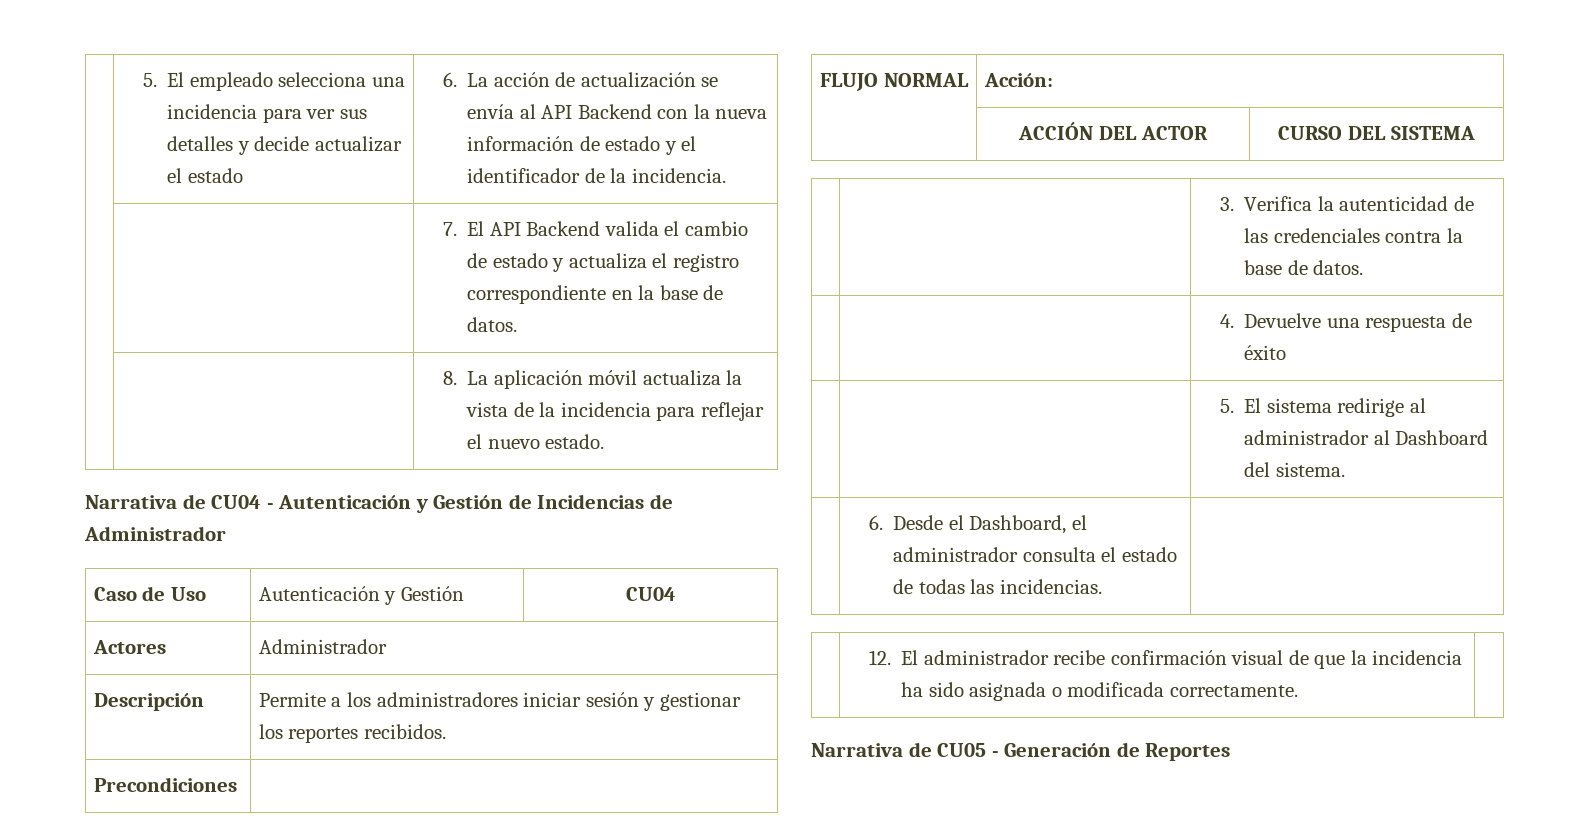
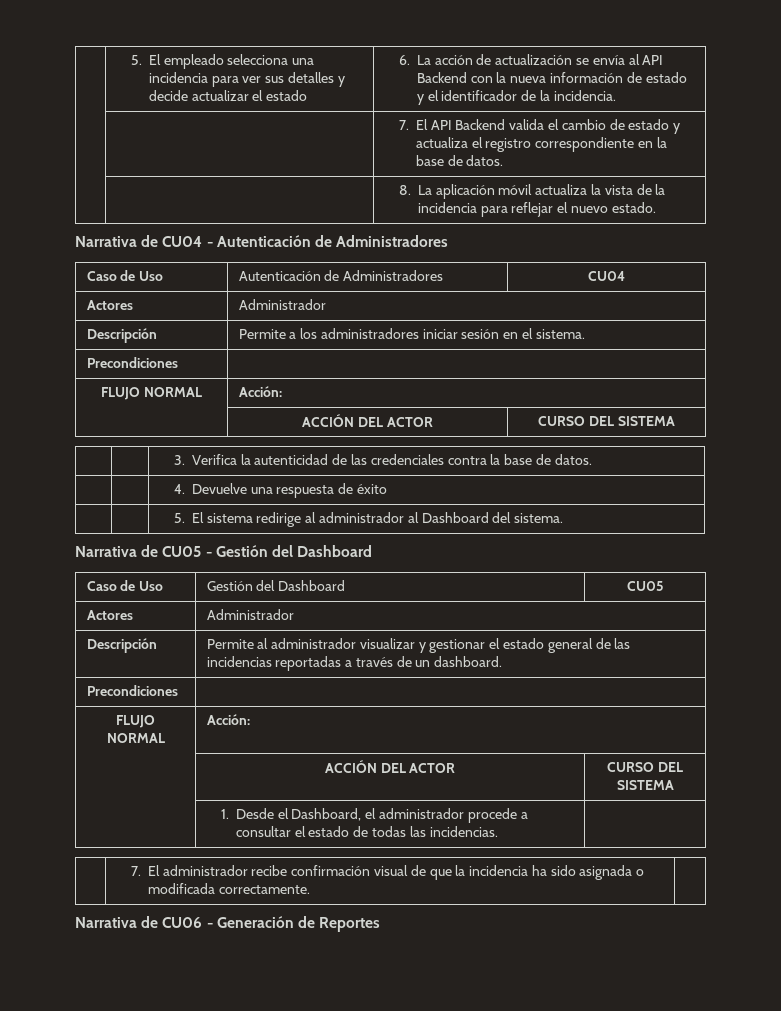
[415,494,673,513] [84,526,226,541] y Gestión de Incidencias de Administrador -> [314,235,449,247] de Administradores
[384,586,465,605] y Gestión -> [324,270,444,281] de Administradores
[643,692,741,711] [258,724,447,743] y gestionar los reportes recibidos. -> [503,328,585,339] en el sistema.
[868,515,883,530] // | 6. -> [75,545,373,557] [86,580,164,591] [206,580,346,591] [626,581,664,591] [86,610,133,620] [206,609,294,620] [86,638,157,653] [206,638,631,653] [206,656,503,671] [86,685,178,696] [116,715,155,728] [106,733,165,743] [206,714,250,725] [324,760,456,773] [607,762,683,772] [616,780,674,790] [220,809,229,819] // Narrativa de CU05 - Gestión del Dashboard // Caso de Uso | Gestión del Dashboard | CU05 // Actores | Administrador // Descripción | Permite al administrador visualizar y gestionar el estado general de las incidencias reportadas a través de un dashboard. // Precondiciones | // FLUJO NORMAL | Acción: // | ACCIÓN DEL ACTOR | CURSO DEL SISTEMA // | 1.
[1022,547,1096,562] consulta -> [467,808,528,823] [235,826,291,837] procede a consultar
[868,650,891,665] 12. -> [130,866,141,876] 7.
[937,743,987,757] CU05 -> [162,917,203,928] CU06

